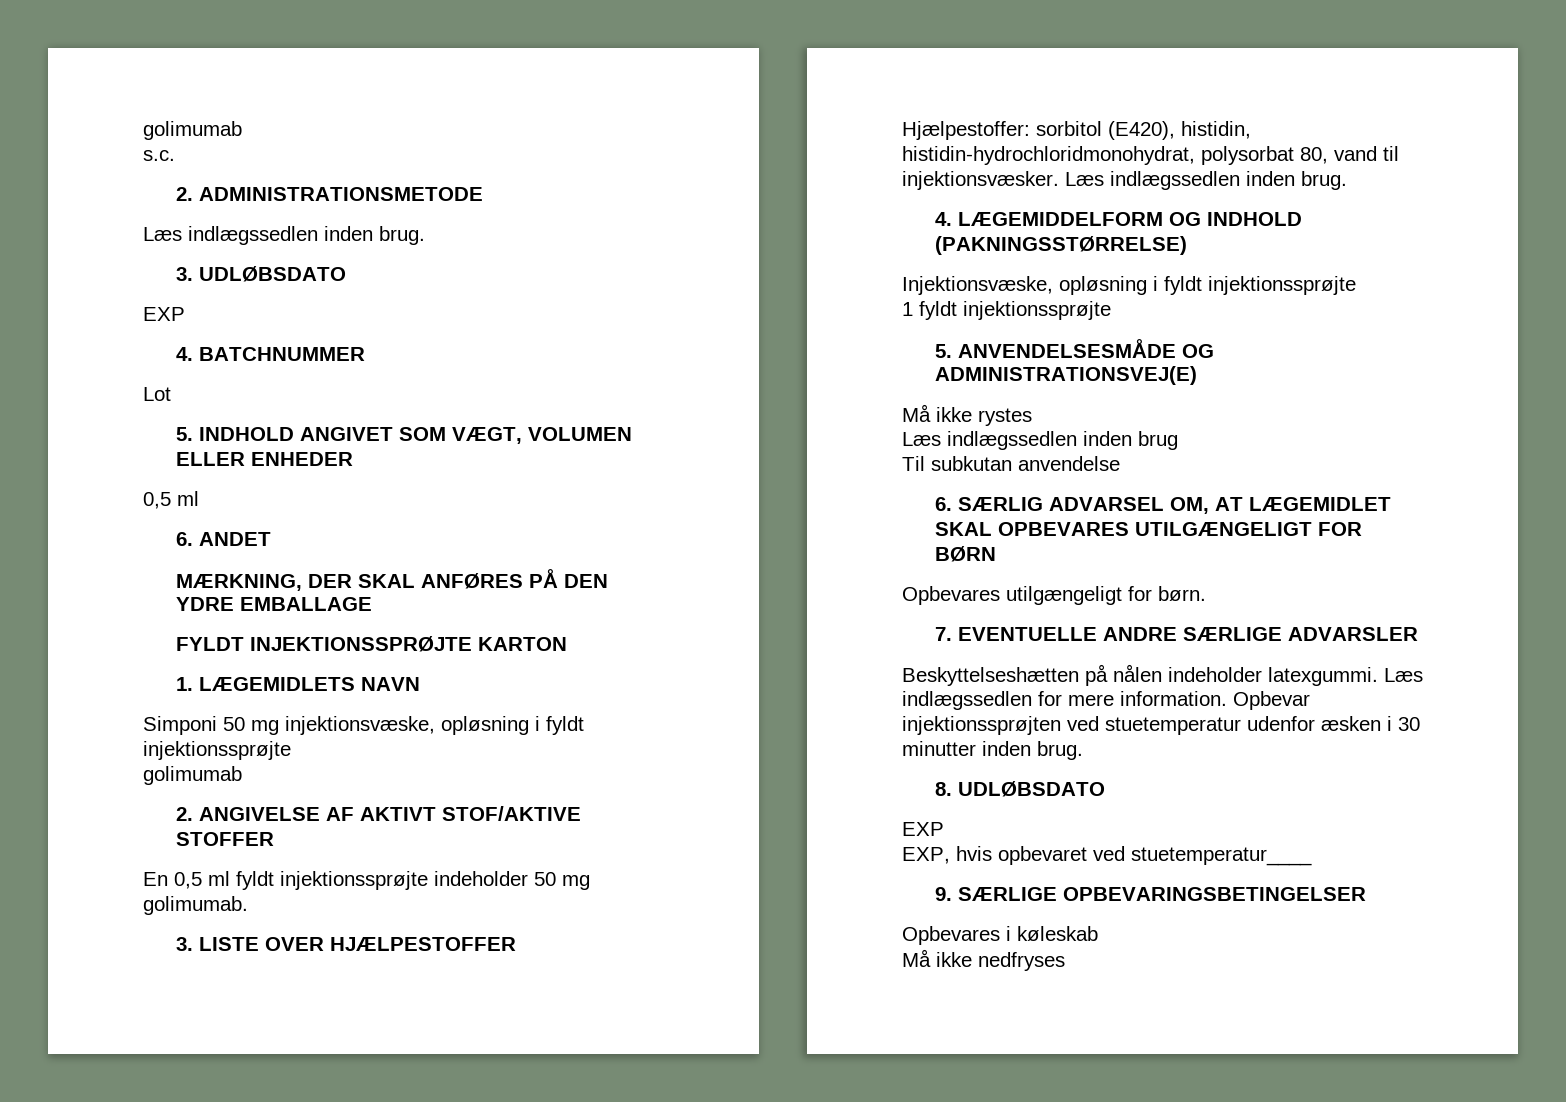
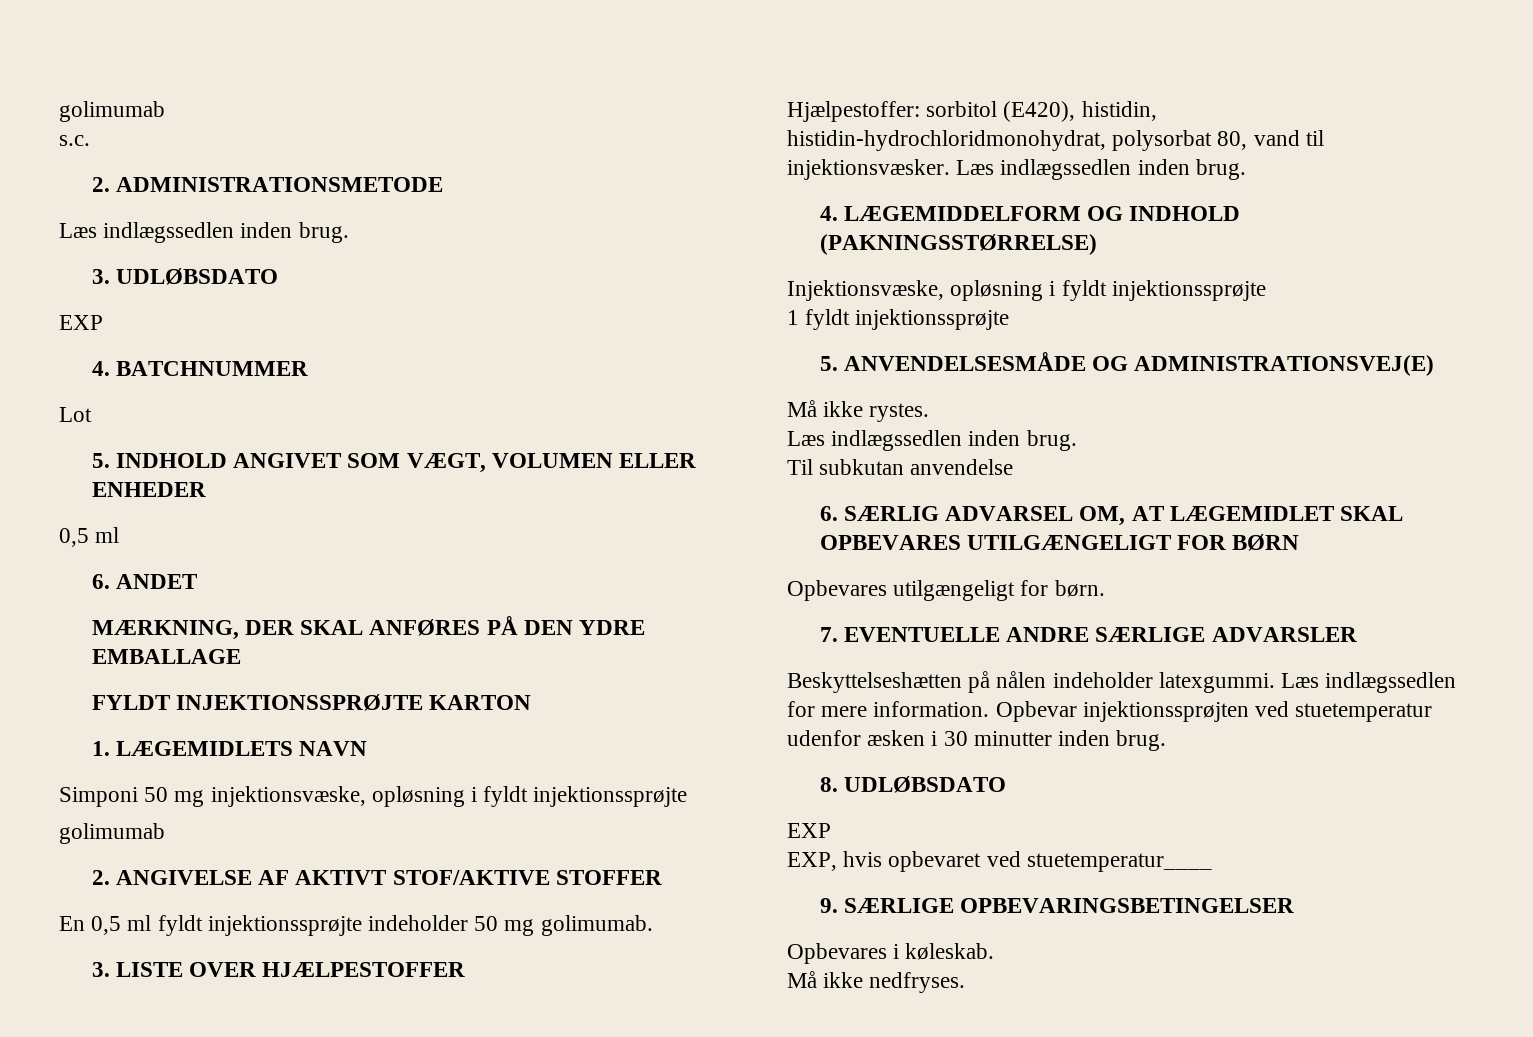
[978,408,1032,426] [902,431,1178,450] rystes // Læs indlægssedlen inden brug -> [869,403,930,422] [787,430,1077,451] rystes. // Læs indlægssedlen inden brug.
[1017,926,1098,941] [902,949,1065,971] køleskab // Må ikke nedfryses -> [905,943,995,960] [787,971,966,993] køleskab. // Må ikke nedfryses.

